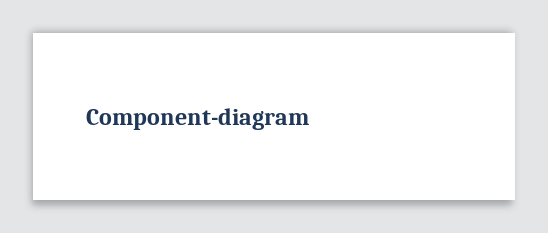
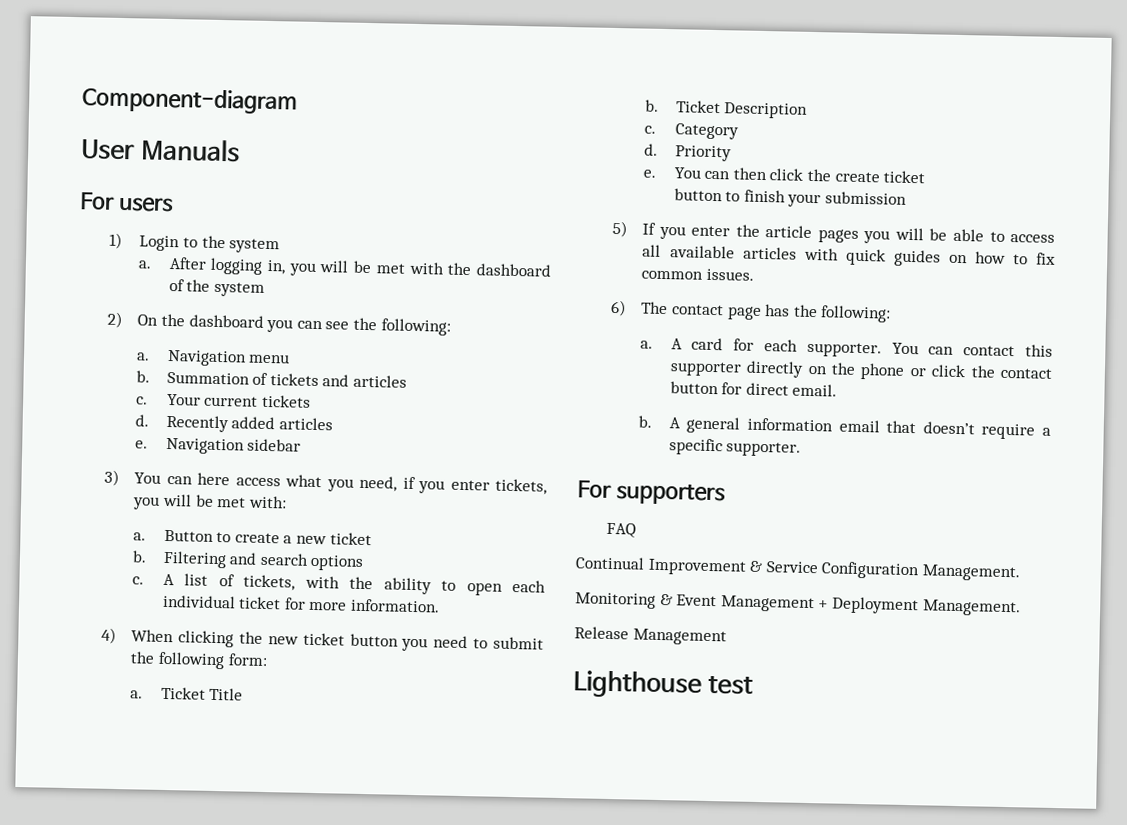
(309, 119) none -> [81,138,240,163] [80,192,174,213] [109,232,281,254] [138,256,552,277] [168,278,265,297] [107,311,451,336] [136,349,291,367] [136,370,408,388] [136,393,311,408] [135,414,333,433] [135,437,302,455] [104,469,547,495] [132,493,287,510] [133,529,372,546] [132,550,365,571] [132,573,546,596] [161,594,441,613] [101,627,544,652] [130,651,268,670] [130,686,244,701] [645,99,809,119] [644,123,739,140] [644,143,732,162] [643,167,926,184] [673,188,908,208] [612,220,1055,244] [642,244,1056,267] [641,268,755,281] [610,299,892,323] [640,337,1053,358] [669,360,1052,380] [669,381,838,397] [638,415,1051,440] [668,438,802,457] [577,480,726,506] [606,522,637,538] [575,556,1020,582] [575,592,1021,617] [574,626,727,646] [573,670,753,699] // User Manuals // For users // 1) Login to the system // a. After logging in, you will be met with the dashboard of the system // 2) On the dashboard you can see the following: // a. Navigation menu // b. Summation of tickets and articles // c. Your current tickets // d. Recently added articles // e. Navigation sidebar // 3) You can here access what you need, if you enter tickets, you will be met with: // a. Button to create a new ticket // b. Filtering and search options // c. A list of tickets, with the ability to open each individual ticket for more information. // 4) When clicking the new ticket button you need to submit the following form: // a. Ticket Title // b. Ticket Description // c. Category // d. Priority // e. You can then click the create ticket // button to finish your submission // 5) If you enter the article pages you will be able to access all available articles with quick guides on how to fix common issues. // 6) The contact page has the following: // a. A card for each supporter. You can contact this supporter directly on the phone or click the contact button for direct email. // b. A general information email that doesn’t require a specific supporter. // For supporters // FAQ // Continual Improvement & Service Configuration Management. // Monitoring & Event Management + Deployment Management. // Release Management // Lighthouse test

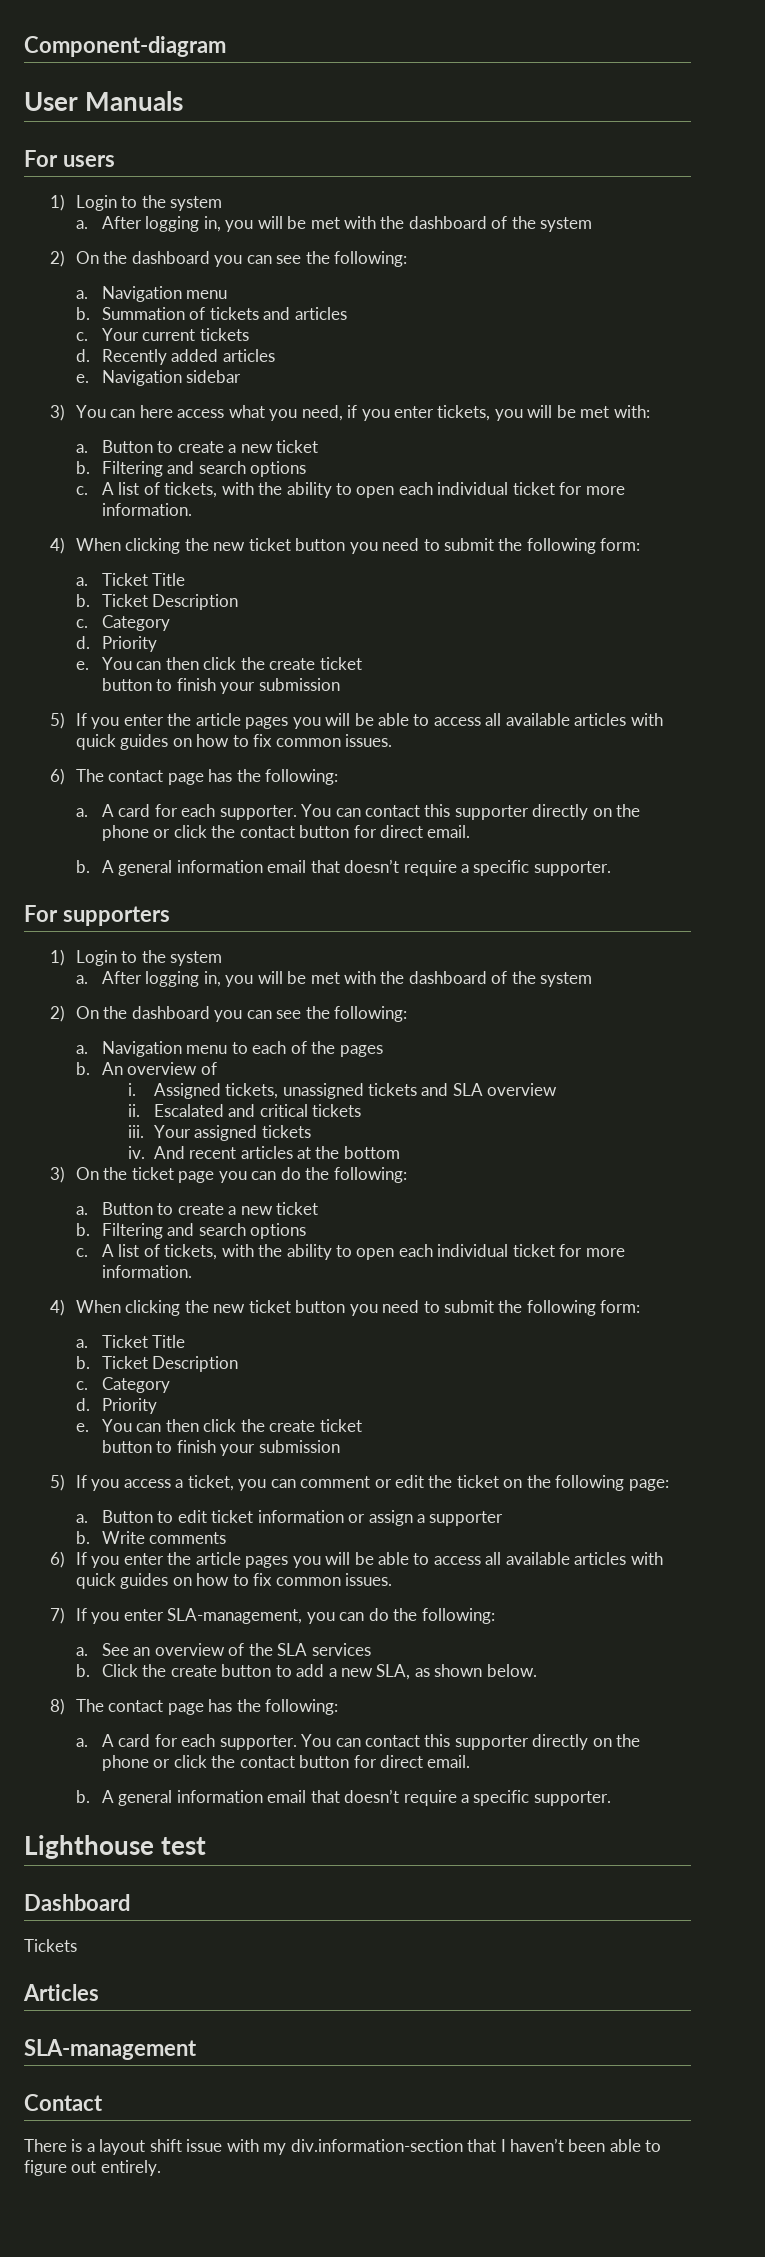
[606,522,637,538] [575,556,1020,582] [575,592,1021,617] [574,626,727,646] [573,670,753,699] FAQ // Continual Improvement & Service Configuration Management. // Monitoring & Event Management + Deployment Management. // Release Management // Lighthouse test -> [49,949,223,966] [75,971,593,987] [49,1005,408,1022] [75,1041,383,1057] [75,1062,217,1075] [127,1083,558,1099] [127,1104,362,1117] [127,1125,311,1141] [127,1146,400,1159] [49,1166,407,1183] [75,1202,319,1215] [75,1223,307,1239] [75,1244,625,1260] [101,1265,192,1278] [49,1299,641,1316] [75,1335,186,1348] [75,1356,239,1372] [75,1377,170,1393] [75,1398,157,1414] [75,1419,362,1432] [101,1440,340,1456] [49,1474,669,1491] [75,1510,504,1526] [75,1531,227,1544] [49,1551,663,1568] [75,1573,393,1589] [49,1607,495,1624] [75,1643,371,1656] [75,1664,537,1680] [49,1698,339,1715] [75,1734,641,1750] [101,1755,471,1771] [75,1789,611,1806] [24,1835,207,1859] [24,1894,130,1911] [24,1939,77,1952] [23,1984,99,2001] [24,2039,197,2060] [24,2094,103,2111] [24,2138,662,2155] [24,2160,161,2176] 1) Login to the system // a. After logging in, you will be met with the dashboard of the system // 2) On the dashboard you can see the following: // a. Navigation menu to each of the pages // b. An overview of // i. Assigned tickets, unassigned tickets and SLA overview // ii. Escalated and critical tickets // iii. Your assigned tickets // iv. And recent articles at the bottom // 3) On the ticket page you can do the following: // a. Button to create a new ticket // b. Filtering and search options // c. A list of tickets, with the ability to open each individual ticket for more information. // 4) When clicking the new ticket button you need to submit the following form: // a. Ticket Title // b. Ticket Description // c. Category // d. Priority // e. You can then click the create ticket // button to finish your submission // 5) If you access a ticket, you can comment or edit the ticket on the following page: // a. Button to edit ticket information or assign a supporter // b. Write comments // 6) If you enter the article pages you will be able to access all available articles with quick guides on how to fix common issues. // 7) If you enter SLA-management, you can do the following: // a. See an overview of the SLA services // b. Click the create button to add a new SLA, as shown below. // 8) The contact page has the following: // a. A card for each supporter. You can contact this supporter directly on the phone or click the contact button for direct email. // b. A general information email that doesn’t require a specific supporter. // Lighthouse test // Dashboard // Tickets // Articles // SLA-management // Contact // There is a layout shift issue with my div.information-section that I haven’t been able to figure out entirely.

